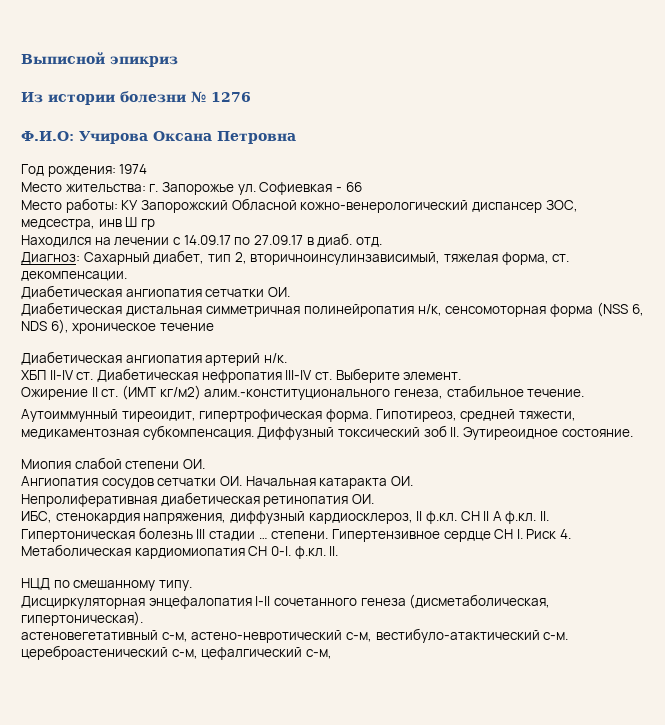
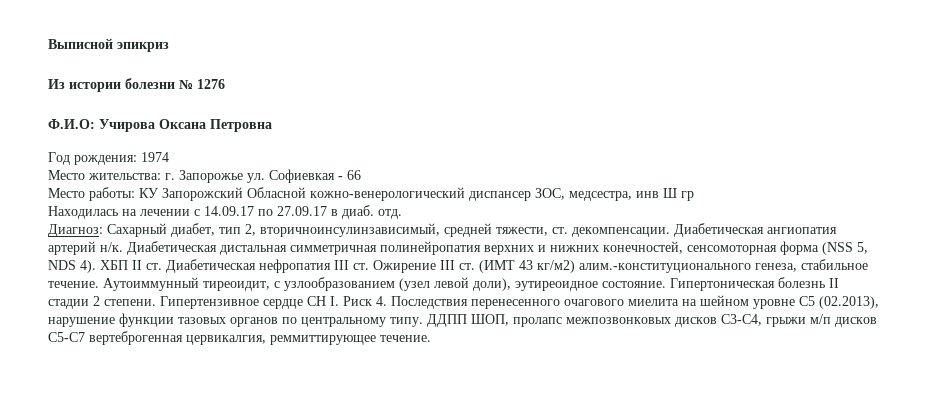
[21,235,91,247] Находился -> [48,206,118,219] Находилась
[443,252,549,265] тяжелая форма, -> [444,223,548,237] средней тяжести,
[21,285,290,299] // Диабетическая ангиопатия сетчатки ОИ. // -> [674,223,837,237] [48,241,123,255] Диабетическая ангиопатия артерий н/к.
[417,302,644,317] [21,319,214,334] [21,351,287,366] [21,368,462,383] [21,387,98,400] н/к, сенсомоторная форма (NSS 6, NDS 6), хроническое течение // Диабетическая ангиопатия артерий н/к. // ХБП II-IV ст. Диабетическая нефропатия III-IV ст. Выберите элемент. // Ожирение II -> [484,241,868,255] [48,259,455,273] верхних и нижних конечностей, сенсомоторная форма (NSS 5, NDS 4). ХБП II ст. Диабетическая нефропатия III ст. Ожирение III
(156, 392) none -> [519,260,533,270] 43
(585, 393) // -> (99, 284) none
[199,409,576,422] [21,425,633,440] [21,457,205,470] [21,476,413,489] [21,492,374,507] [21,511,550,524] [21,527,268,542] гипертрофическая форма. Гипотиреоз, средней тяжести, медикаментозная субкомпенсация. Диффузный токсический зоб II. Эутиреоидное состояние. // Миопия слабой степени ОИ. // Ангиопатия сосудов сетчатки ОИ. Начальная катаракта ОИ. // Непролиферативная диабетическая ретинопатия ОИ. // ИБС, стенокардия напряжения, диффузный кардиосклероз, II ф.кл. СН II А ф.кл. II. Гипертоническая болезнь III стадии … -> [274,277,839,291] [48,296,100,309] с узлообразованием (узел левой доли), эутиреоидное состояние. Гипертоническая болезнь II стадии 2
[21,544,339,559] [21,578,192,591] [21,594,551,609] [21,611,143,626] [21,628,569,643] [21,645,332,660] Метаболическая кардиомиопатия СН 0-I. ф.кл. II. // НЦД по смешанному типу. // Дисциркуляторная энцефалопатия I-II сочетанного генеза (дисметаболическая, гипертоническая). // астеновегетативный с-м, астено-невротический с-м, вестибуло-атактический с-м. цереброастенический с-м, цефалгический с-м, -> [391,295,879,309] [48,313,877,327] [48,331,431,345] Последствия перенесенного очагового миелита на шейном уровне С5 (02.2013), нарушение функции тазовых органов по центральному типу. ДДПП ШОП, пролапс межпозвонковых дисков С3-С4, грыжи м/п дисков С5-С7 вертеброгенная цервикалгия, реммиттирующее течение.

